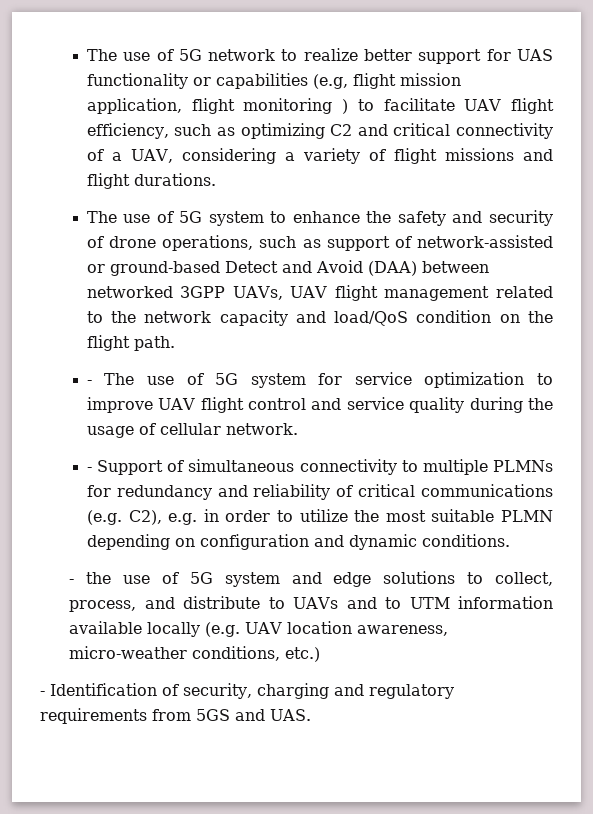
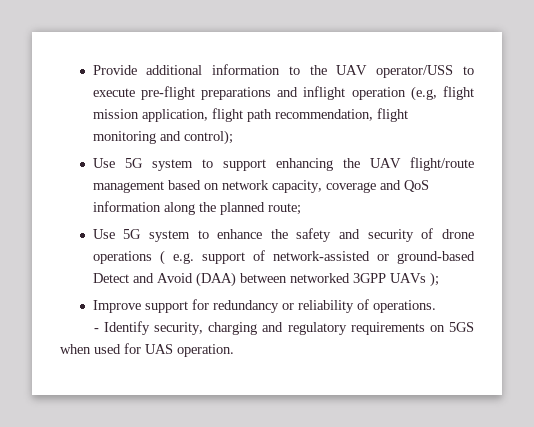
[86,48,553,64] [86,73,308,89] The use of 5G network to realize better support for UAS functionality or capabilities -> [92,64,475,78] [92,86,406,100] Provide additional information to the UAV operator/USS to execute pre-flight preparations and inflight operation
[243,98,554,114] [86,123,553,139] [86,148,553,164] [86,173,216,189] [86,211,174,223] monitoring ) to facilitate UAV flight efficiency, such as optimizing C2 and critical connectivity of a UAV, considering a variety of flight missions and flight durations. // The use of -> [246,108,408,122] [92,130,233,145] [92,157,474,171] [92,180,429,193] [92,201,301,215] [92,229,115,239] path recommendation, flight monitoring and control); // Use 5G system to support enhancing the UAV flight/route management based on network capacity, coverage and QoS information along the planned route; // Use
[162,235,321,251] operations, such as -> [92,250,194,265] operations ( e.g.
[232,285,553,301] [86,310,553,326] [86,335,175,351] [86,372,553,388] [86,397,553,413] [86,423,298,438] [86,459,553,475] [86,484,553,500] [86,509,553,525] [86,534,510,550] [69,571,553,587] [69,596,553,612] [69,621,449,637] [69,646,321,662] [40,683,179,696] UAVs, UAV flight management related to the network capacity and load/QoS condition on the flight path. // - The use of 5G system for service optimization to improve UAV flight control and service quality during the usage of cellular network. // - Support of simultaneous connectivity to multiple PLMNs for redundancy and reliability of critical communications (e.g. C2), e.g. in order to utilize the most suitable PLMN depending on configuration and dynamic conditions. // - the use of 5G system and edge solutions to collect, process, and distribute to UAVs and to UTM information available locally (e.g. UAV location awareness, micro-weather conditions, etc.) // - Identification of -> [389,272,439,287] [92,299,436,313] [93,321,150,335] UAVs ); // Improve support for redundancy or reliability of operations. // - Identify
[152,709,311,721] from 5GS and UAS. -> [429,322,474,332] [60,343,234,357] on 5GS when used for UAS operation.

